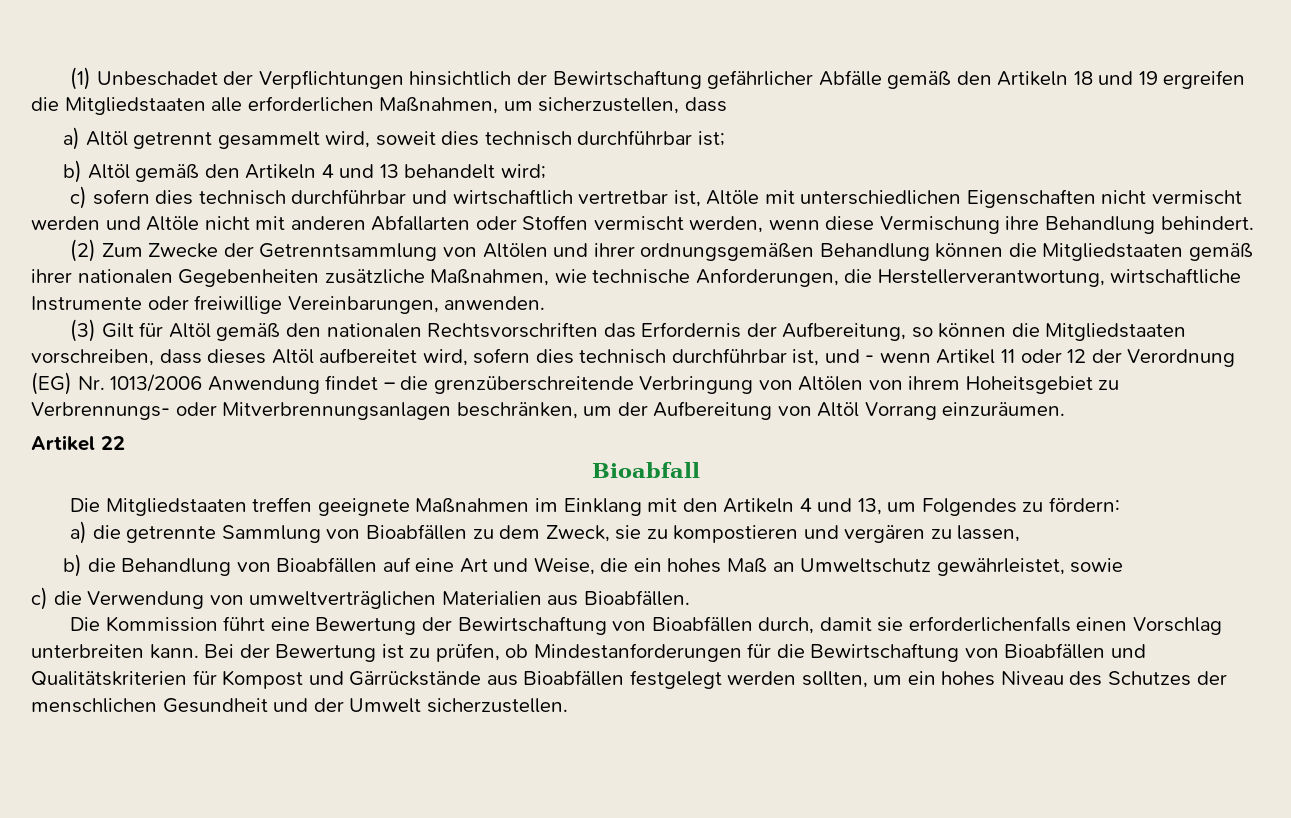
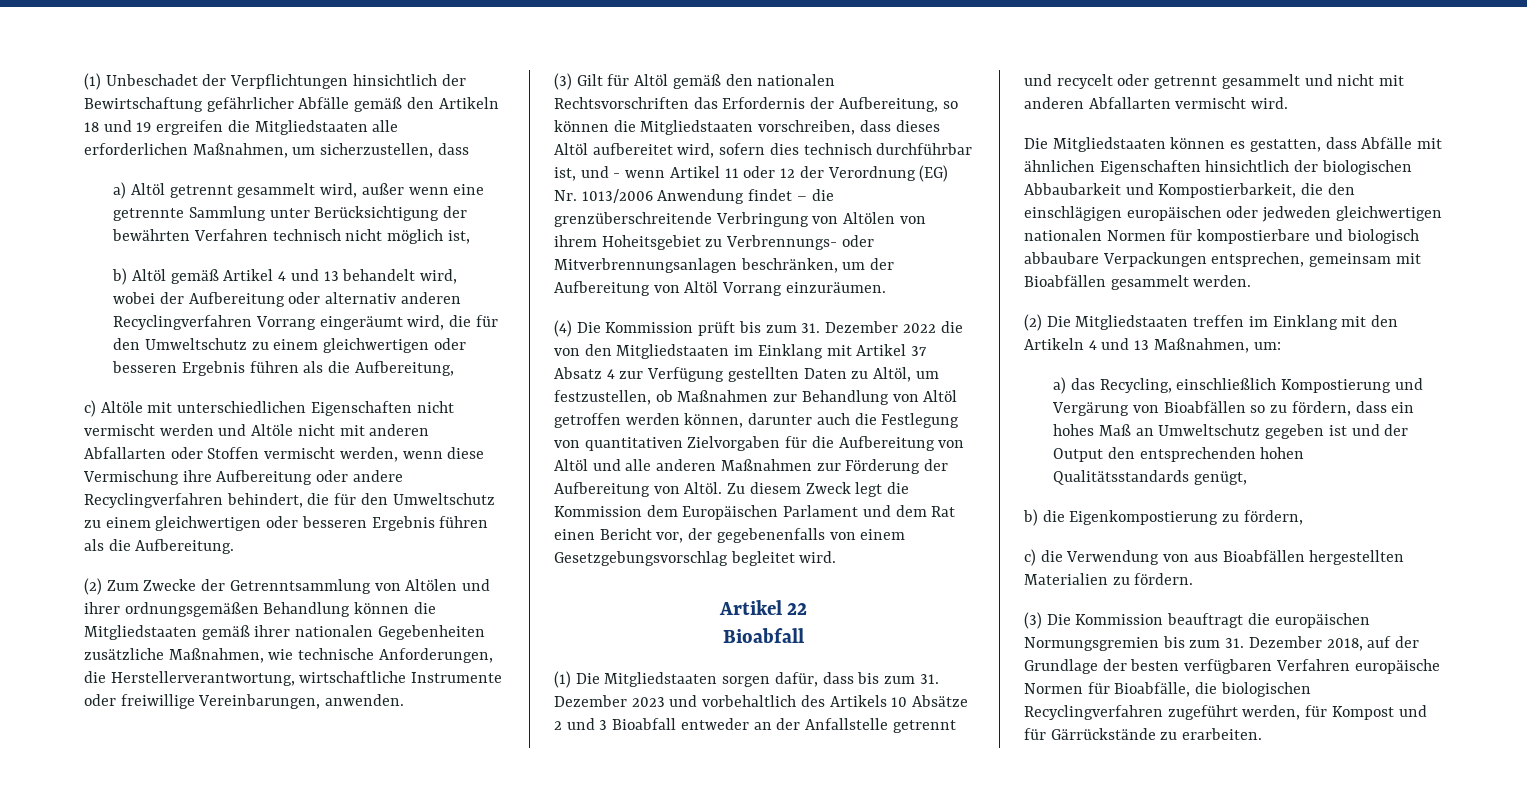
[375,130,725,146] soweit dies technisch durchführbar ist; -> [361,183,485,195] [113,206,468,221] [112,229,470,244] außer wenn eine getrennte Sammlung unter Berücksichtigung der bewährten Verfahren technisch nicht möglich ist,
[204,164,317,179] den Artikeln -> [223,269,274,281] Artikel
[500,164,546,179] [70,186,701,209] wird; // c) sofern dies technisch durchführbar und wirtschaftlich vertretbar ist, -> [419,269,457,284] [113,292,461,307] [113,315,498,330] [113,338,466,353] [112,361,454,376] [84,400,96,417] wird, wobei der Aufbereitung oder alternativ anderen Recyclingverfahren Vorrang eingeräumt wird, die für den Umweltschutz zu einem gleichwertigen oder besseren Ergebnis führen als die Aufbereitung, // c)
[1045,216,1254,234] Behandlung behindert. -> [216,470,403,485] [84,493,495,508] [84,516,489,531] [84,539,235,554] Aufbereitung oder andere Recyclingverfahren behindert, die für den Umweltschutz zu einem gleichwertigen oder besseren Ergebnis führen als die Aufbereitung.
[31,435,125,451] [591,462,700,478] Artikel 22 // Bioabfall // -> [554,320,963,337] [554,344,928,359] [554,367,939,382] [554,390,958,405] [554,413,960,428] [554,436,965,451] [554,459,949,474] [554,482,910,497] [554,505,956,520] [554,528,906,543] [554,551,837,566] [718,600,808,615] [723,628,804,643] [554,671,939,688] [554,695,969,707] [554,718,956,733] [1024,74,1405,89] [1024,97,1289,109] [1024,137,1443,152] [1024,160,1412,175] [1024,183,1355,198] [1024,206,1442,222] [1024,229,1419,244] [1024,252,1421,267] [1024,275,1252,290] [1024,314,1042,331] (4) Die Kommission prüft bis zum 31. Dezember 2022 die von den Mitgliedstaaten im Einklang mit Artikel 37 Absatz 4 zur Verfügung gestellten Daten zu Altöl, um festzustellen, ob Maßnahmen zur Behandlung von Altöl getroffen werden können, darunter auch die Festlegung von quantitativen Zielvorgaben für die Aufbereitung von Altöl und alle anderen Maßnahmen zur Förderung der Aufbereitung von Altöl. Zu diesem Zweck legt die Kommission dem Europäischen Parlament und dem Rat einen Bericht vor, der gegebenenfalls von einem Gesetzgebungsvorschlag begleitet wird. // Artikel 22 // Bioabfall // (1) Die Mitgliedstaaten sorgen dafür, dass bis zum 31. Dezember 2023 und vorbehaltlich des Artikels 10 Absätze 2 und 3 Bioabfall entweder an der Anfallstelle getrennt und recycelt oder getrennt gesammelt und nicht mit anderen Abfallarten vermischt wird. // Die Mitgliedstaaten können es gestatten, dass Abfälle mit ähnlichen Eigenschaften hinsichtlich der biologischen Abbaubarkeit und Kompostierbarkeit, die den einschlägigen europäischen oder jedweden gleichwertigen nationalen Normen für kompostierbare und biologisch abbaubare Verpackungen entsprechen, gemeinsam mit Bioabfällen gesammelt werden. // (2)
[317,498,530,516] geeignete Maßnahmen -> (1245, 321) none
[857,497,1120,516] [70,521,1021,544] [63,554,629,577] 13, um Folgendes zu fördern: // a) die getrennte Sammlung von Bioabfällen zu dem Zweck, sie zu kompostieren und vergären zu lassen, // b) die Behandlung von Bioabfällen auf eine Art und Weise, die -> [1134,338,1281,353] [1053,377,1423,394] [1052,401,1387,416] 13 Maßnahmen, um: // a) das Recycling, einschließlich Kompostierung und Vergärung von Bioabfällen so zu fördern, dass
[936,558,1124,576] [31,587,690,610] [70,616,1222,635] [31,643,1147,662] [31,670,1227,689] [31,698,568,713] gewährleistet, sowie // c) die Verwendung von umweltverträglichen Materialien aus Bioabfällen. // Die Kommission führt eine Bewertung der Bewirtschaftung von Bioabfällen durch, damit sie erforderlichenfalls einen Vorschlag unterbreiten kann. Bei der Bewertung ist zu prüfen, ob Mindestanforderungen für die Bewirtschaftung von Bioabfällen und Qualitätskriterien für Kompost und Gärrückstände aus Bioabfällen festgelegt werden sollten, um ein hohes Niveau des Schutzes der menschlichen Gesundheit und der Umwelt sicherzustellen. -> [1265,424,1409,439] [1053,447,1305,462] [1053,470,1247,485] [1023,509,1303,526] [1024,549,1405,566] [1024,573,1194,585] [1024,612,1370,629] [1024,636,1420,651] [1024,659,1440,674] [1024,682,1311,697] [1024,705,1427,720] [1024,728,1263,740] gegeben ist und der Output den entsprechenden hohen Qualitätsstandards genügt, // b) die Eigenkompostierung zu fördern, // c) die Verwendung von aus Bioabfällen hergestellten Materialien zu fördern. // (3) Die Kommission beauftragt die europäischen Normungsgremien bis zum 31. Dezember 2018, auf der Grundlage der besten verfügbaren Verfahren europäische Normen für Bioabfälle, die biologischen Recyclingverfahren zugeführt werden, für Kompost und für Gärrückstände zu erarbeiten.

